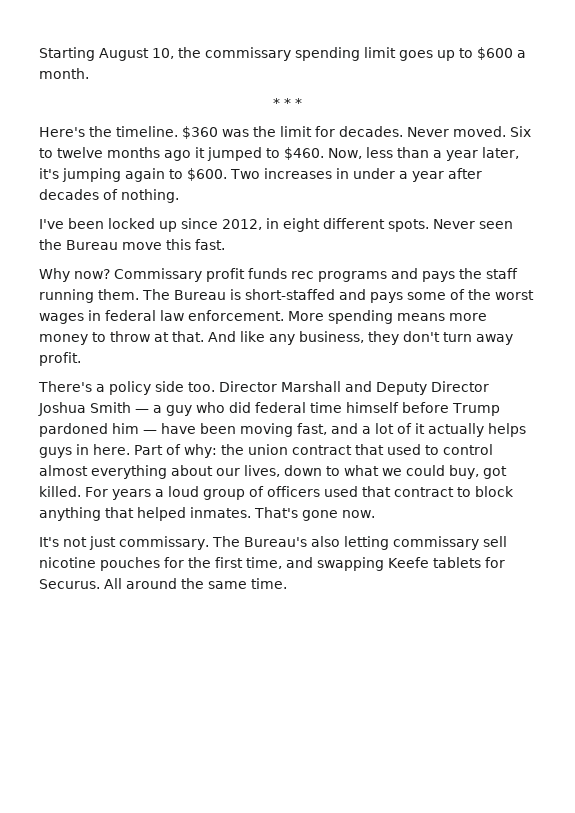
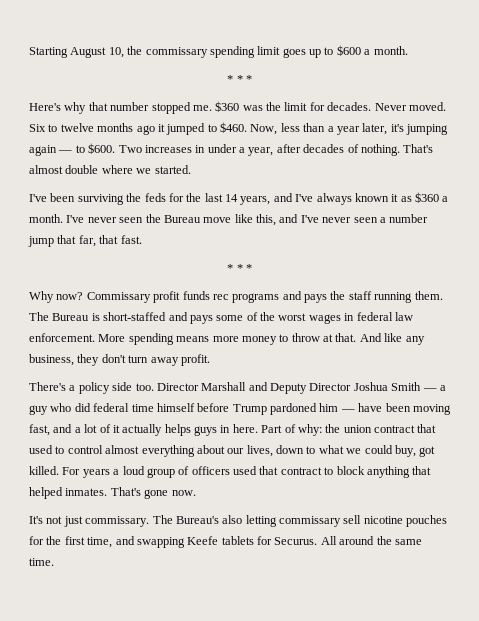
[89,126,178,137] the timeline. -> [64,102,212,114] why that number stopped me.
(165, 175) none -> [58,150,73,153] —
[411,171,444,182] year -> [248,147,274,156] year,
[39,218,513,232] [39,239,225,250] // I've been locked up since 2012, in eight different spots. Never seen the Bureau move this fast. -> [403,144,434,153] [29,165,191,174] [29,192,449,205] [29,214,429,226] [28,235,142,247] [227,264,252,272] That's almost double where we started. // I've been surviving the feds for the last 14 years, and I've always known it as $360 a month. I've never seen the Bureau move like this, and I've never seen a number jump that far, that fast. // * * *

